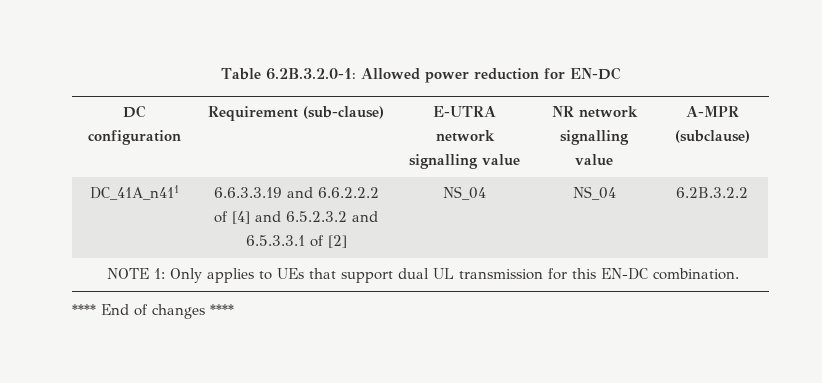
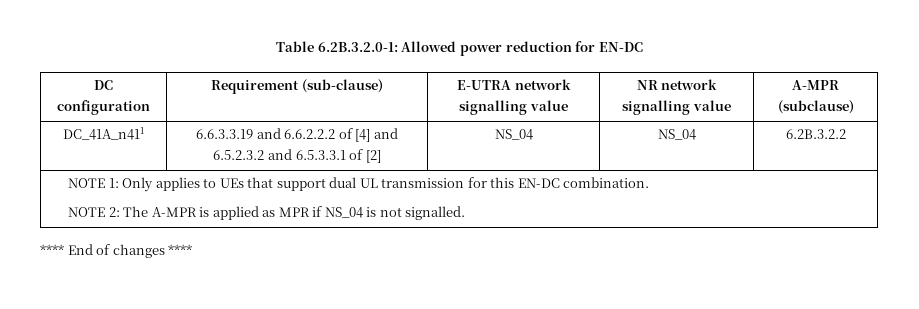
(739, 274) none -> [68,206,466,220] // NOTE 2: The A-MPR is applied as MPR if NS_04 is not signalled.

